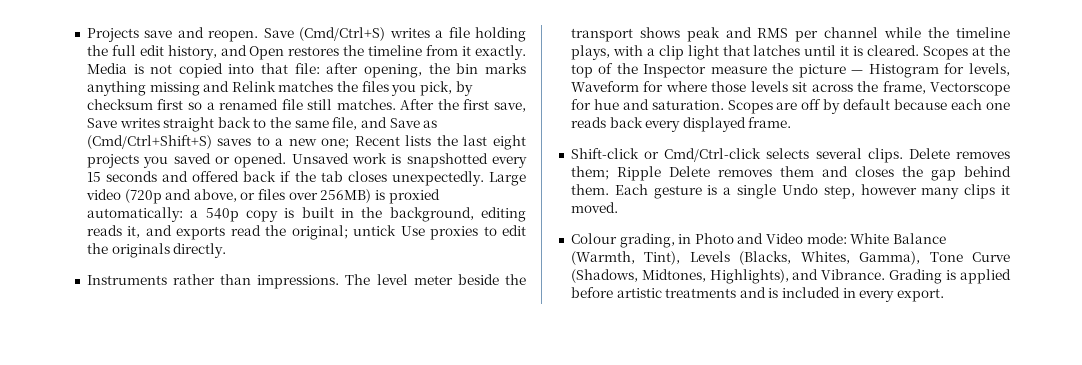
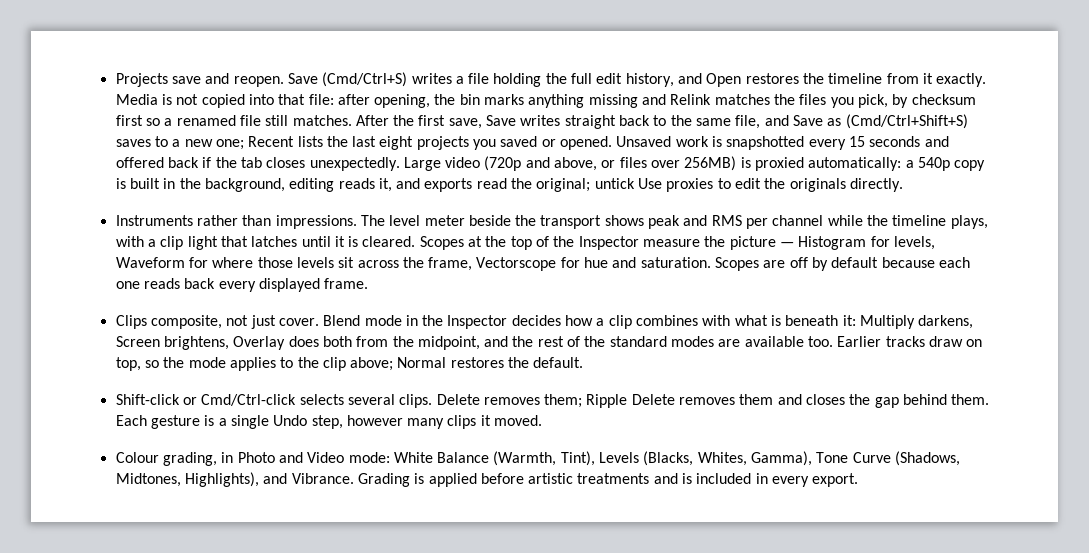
(792, 122) none -> [115,315,974,329] [115,336,983,350] [115,357,584,371] // Clips composite, not just cover. Blend mode in the Inspector decides how a clip combines with what is beneath it: Multiply darkens, Screen brightens, Overlay does both from the midpoint, and the rest of the standard modes are available too. Earlier tracks draw on top, so the mode applies to the clip above; Normal restores the default.

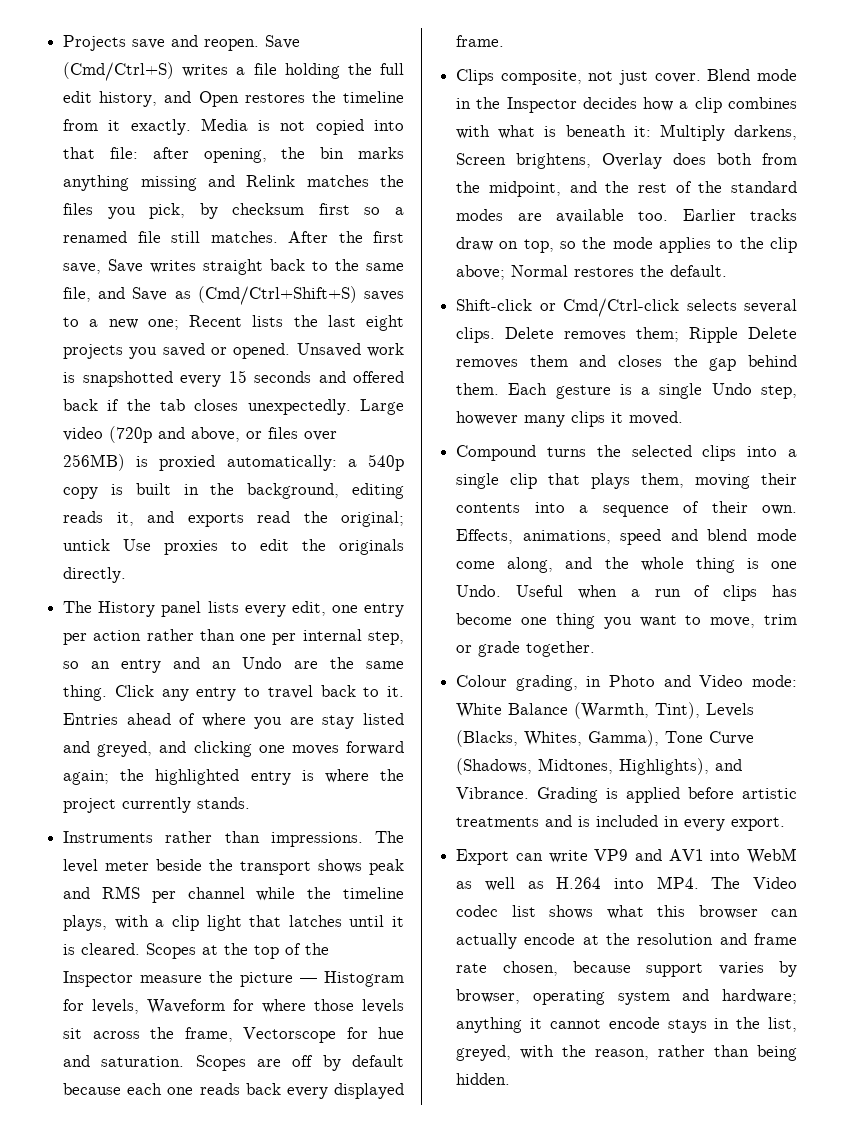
(904, 185) none -> [63,601,404,617] [63,629,404,645] [63,657,404,673] [63,685,404,701] [63,713,405,729] [63,741,404,757] [63,769,404,785] [63,797,251,813] // The History panel lists every edit, one entry per action rather than one per internal step, so an entry and an Undo are the same thing. Click any entry to travel back to it. Entries ahead of where you are stay listed and greyed, and clicking one moves forward again; the highlighted entry is where the project currently stands.
(543, 420) none -> [456,445,797,461] [456,473,797,489] [456,501,797,517] [456,529,797,545] [456,557,797,573] [456,585,797,601] [456,613,797,629] [456,641,596,657] // Compound turns the selected clips into a single clip that plays them, moving their contents into a sequence of their own. Effects, animations, speed and blend mode come along, and the whole thing is one Undo. Useful when a run of clips has become one thing you want to move, trim or grade together.
(859, 480) none -> [456,848,797,865] [456,876,797,891] [456,905,798,919] [456,933,797,949] [456,961,797,977] [456,989,797,1005] [456,1017,797,1033] [456,1045,797,1061] [456,1073,511,1085] // Export can write VP9 and AV1 into WebM as well as H.264 into MP4. The Video codec list shows what this browser can actually encode at the resolution and frame rate chosen, because support varies by browser, operating system and hardware; anything it cannot encode stays in the list, greyed, with the reason, rather than being hidden.

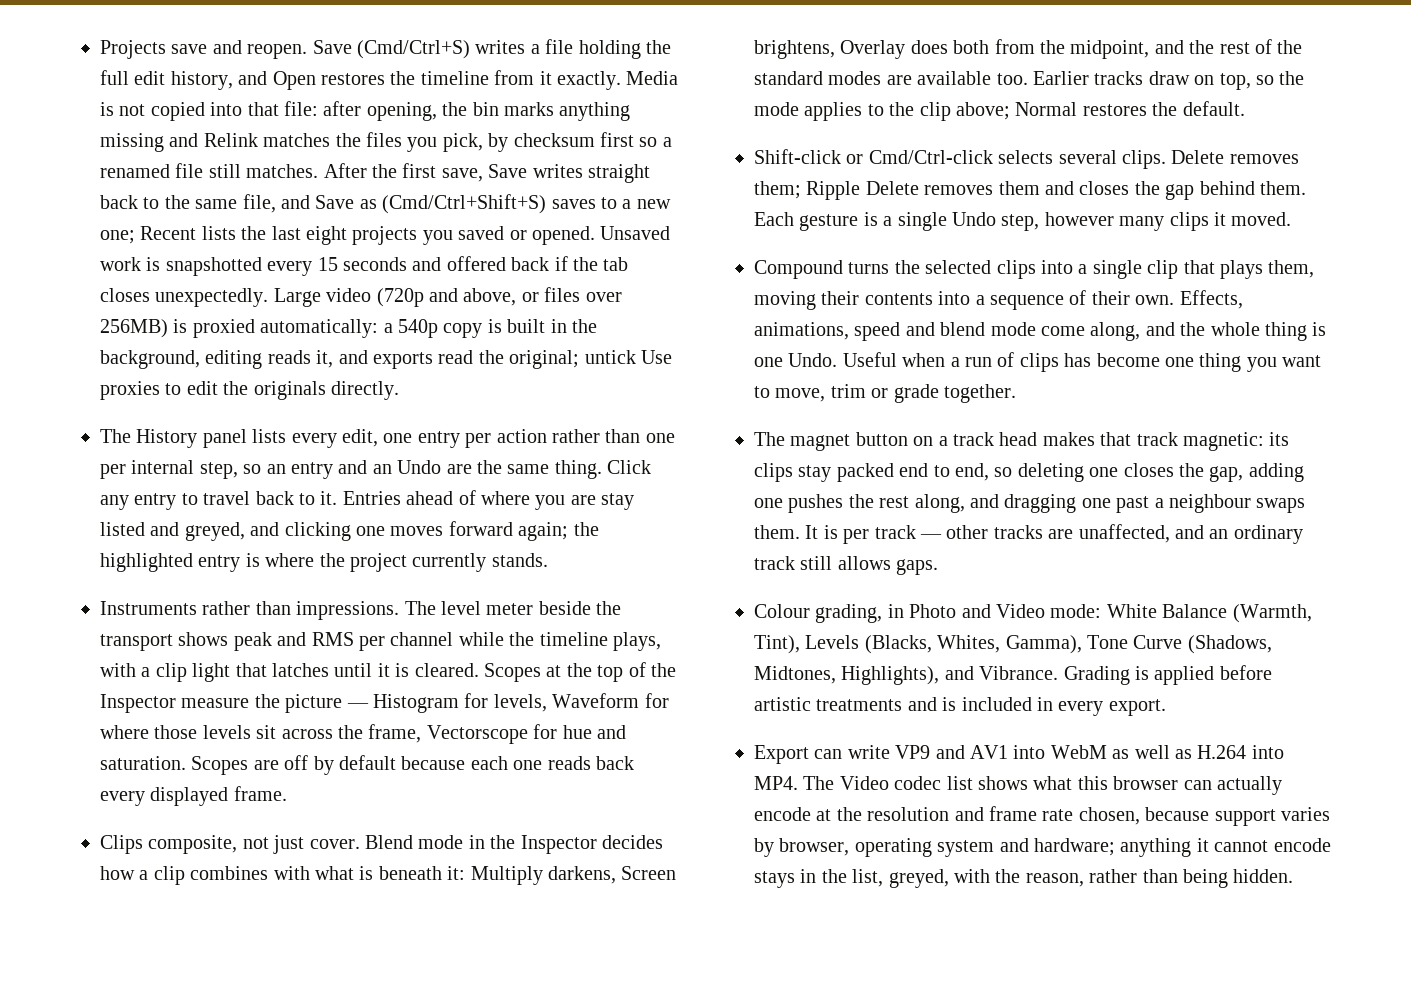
(596, 649) none -> [754,432,1290,451] [754,463,1304,482] [754,494,1306,513] [754,524,1303,544] [754,556,939,575] // The magnet button on a track head makes that track magnetic: its clips stay packed end to end, so deleting one closes the gap, adding one pushes the rest along, and dragging one past a neighbour swaps them. It is per track — other tracks are unaffected, and an ordinary track still allows gaps.

